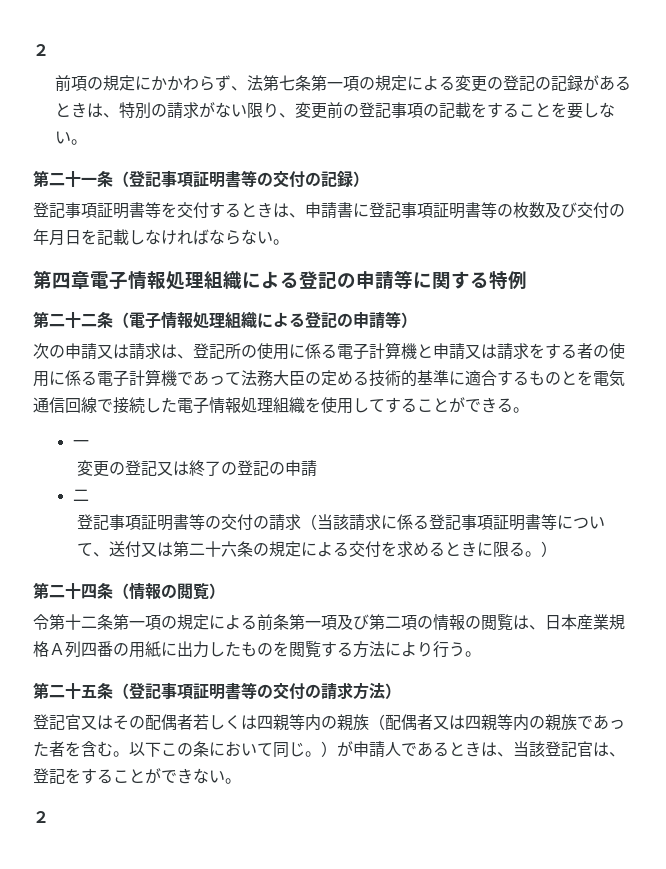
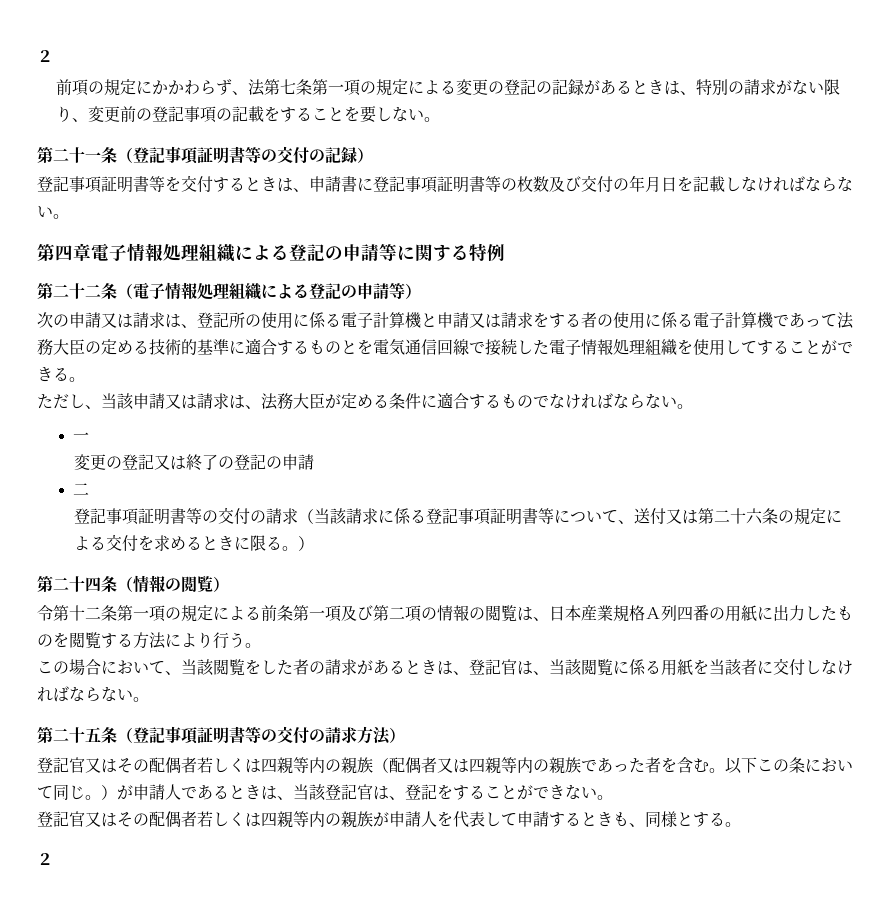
(529, 410) none -> [37,392,693,410] // ただし、当該申請又は請求は、法務大臣が定める条件に適合するものでなければならない。
(481, 654) none -> [37,658,853,676] [37,686,149,702] // この場合において、当該閲覧をした者の請求があるときは、登記官は、当該閲覧に係る用紙を当該者に交付しなければならない。
(241, 781) none -> [37,811,741,828] // 登記官又はその配偶者若しくは四親等内の親族が申請人を代表して申請するときも、同様とする。

